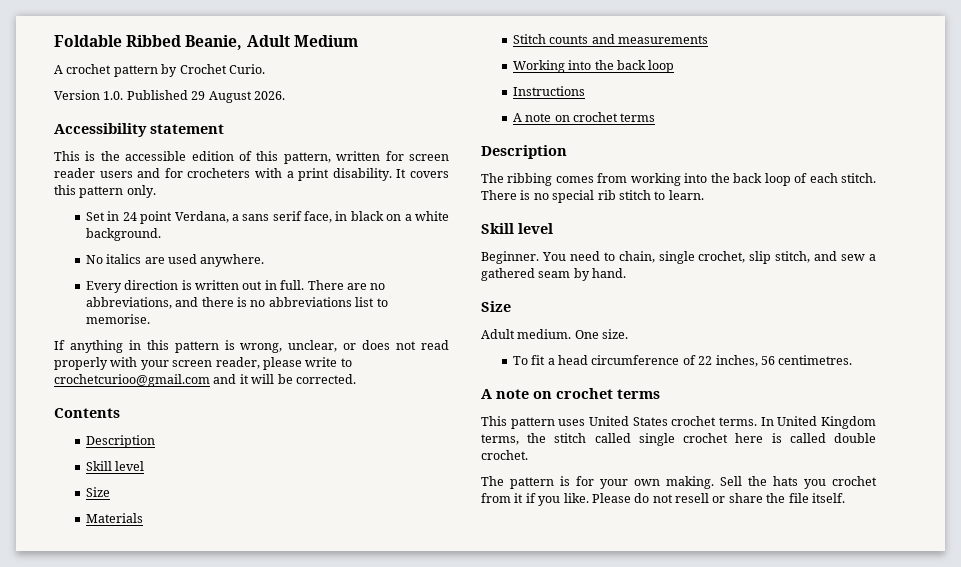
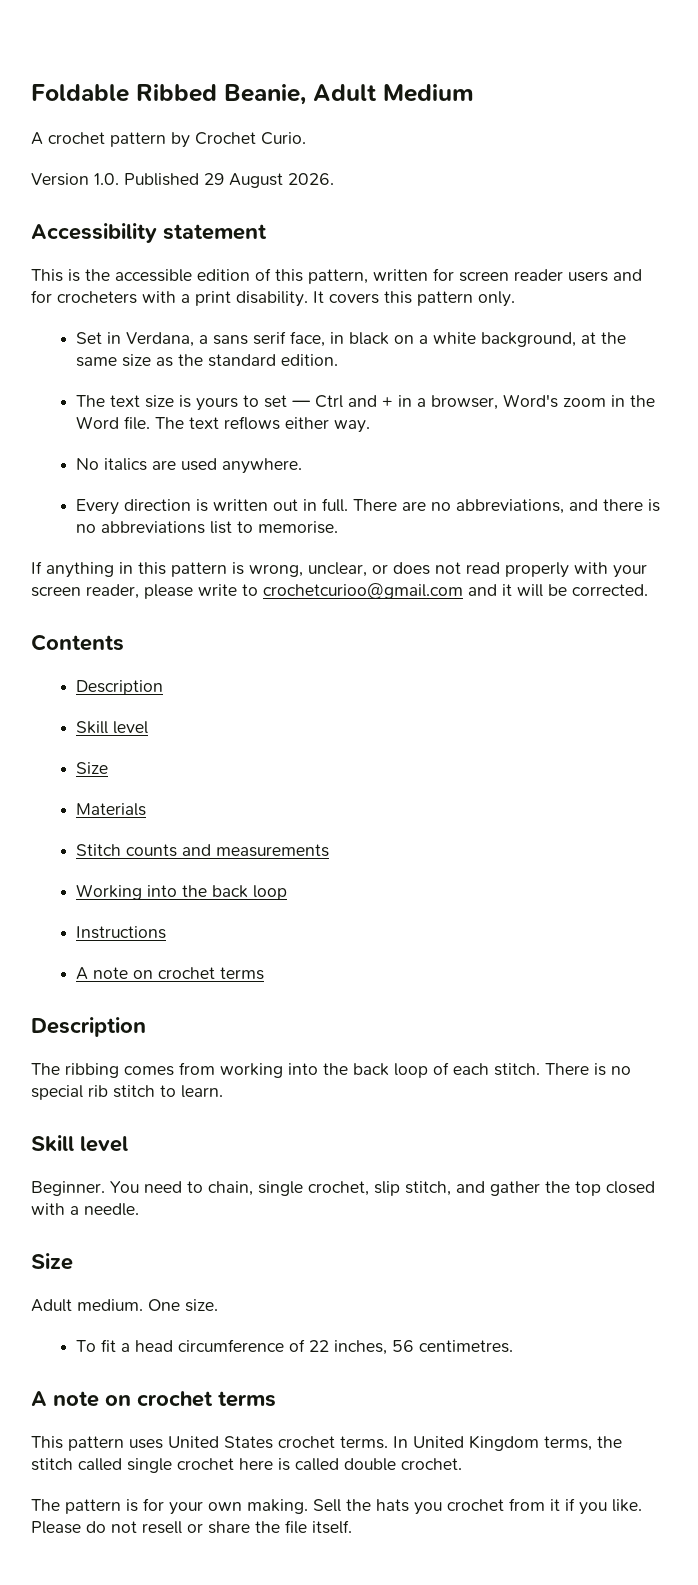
[122,211,173,224] 24 point -> (122, 338) none
[85,228,161,241] background. -> [481,332,627,347] [76,354,339,367] [76,394,656,411] [76,416,371,433] background, at the same size as the standard edition. // The text size is yours to set — Ctrl and + in a browser, Word's zoom in the Word file. The text reflows either way.
[841,254,877,261] [481,268,627,281] sew a gathered seam by hand. -> [490,1181,655,1196] [31,1203,139,1216] gather the top closed with a needle.

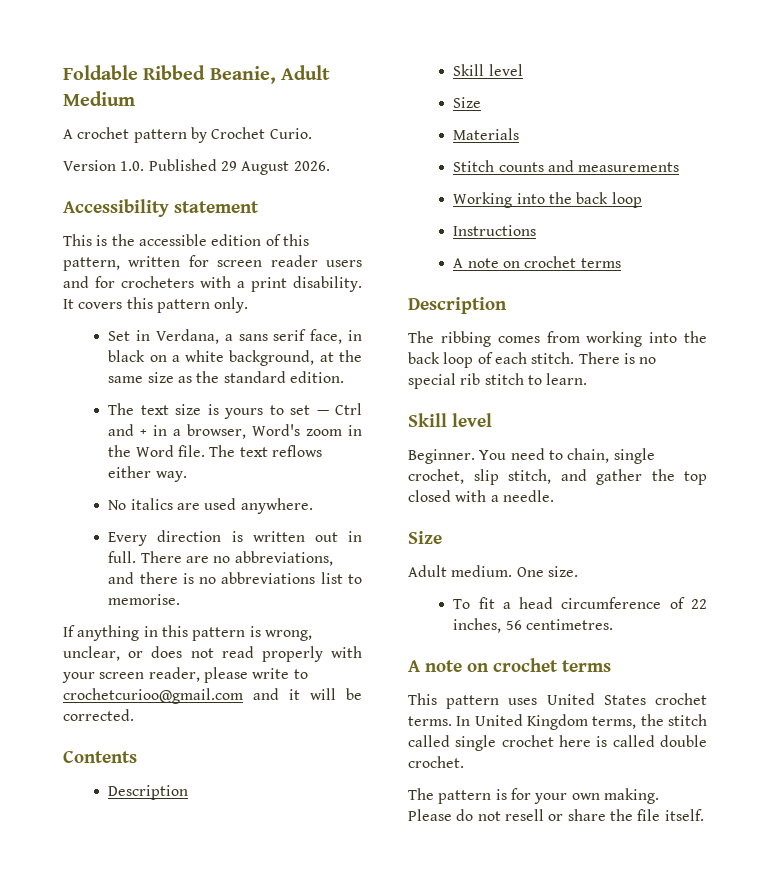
[313,1498,642,1515] Sell the hats you crochet from it if you like. -> (659, 796) none

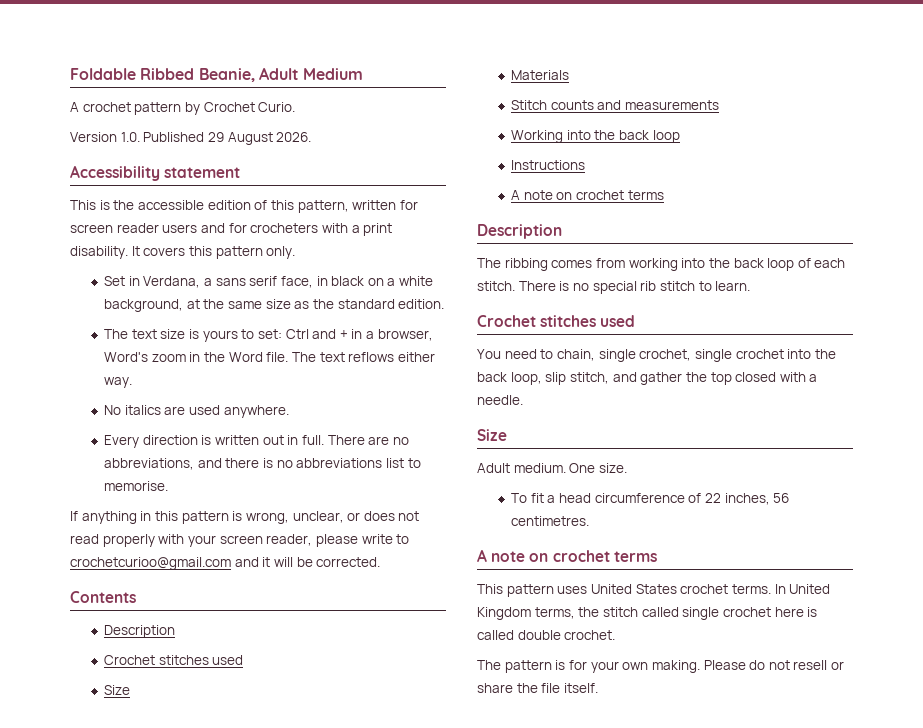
[290,405,329,415] set — -> [257,329,282,339] set:
[453,64,523,76] Skill level -> [103,655,244,665] Crochet stitches used
[408,413,492,427] [408,449,475,464] Skill level // Beginner. -> [477,315,636,327] Crochet stitches used //
(464, 476) none -> [694,349,836,362] [477,372,542,385] single crochet into the back loop,

